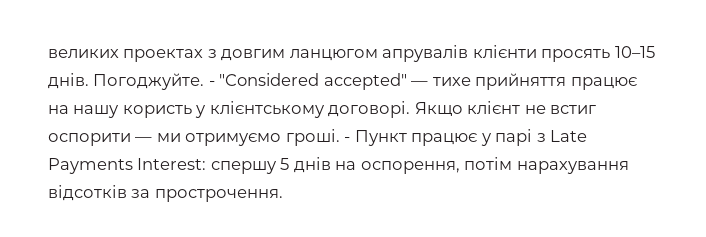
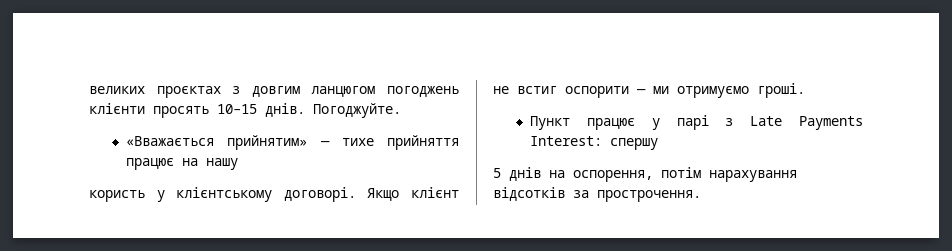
[123,49,204,62] проектах -> [156,86,221,98] проєктах
[382,45,469,62] апрувалів -> [387,86,459,97] погоджень
[208,73,407,90] - "Considered accepted" -> [126,135,308,150] // «Вважається прийнятим»
(120, 111) none -> (239, 164) //
[344,137,351,142] - -> (805, 90) //
(277, 167) none -> (659, 144) //

